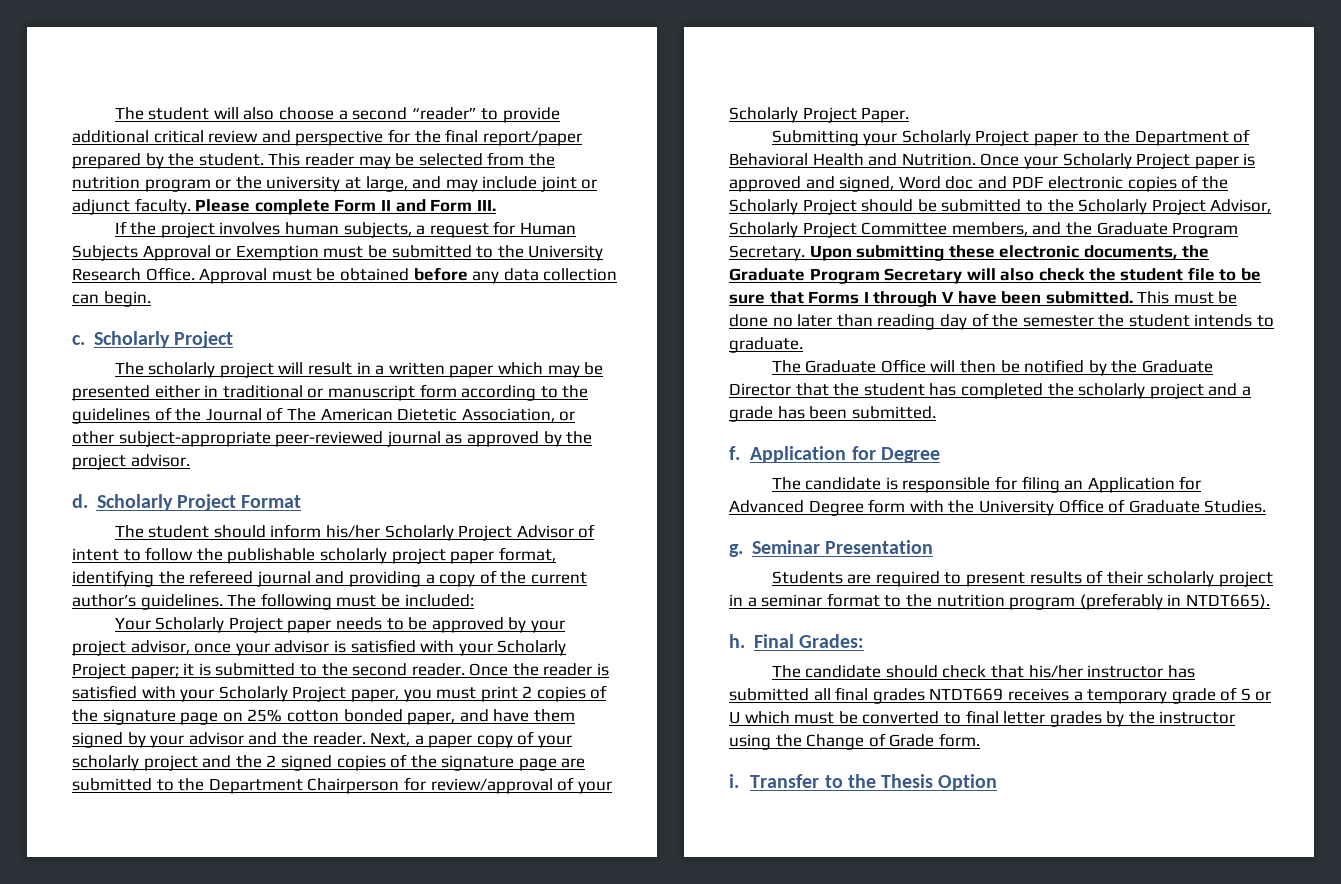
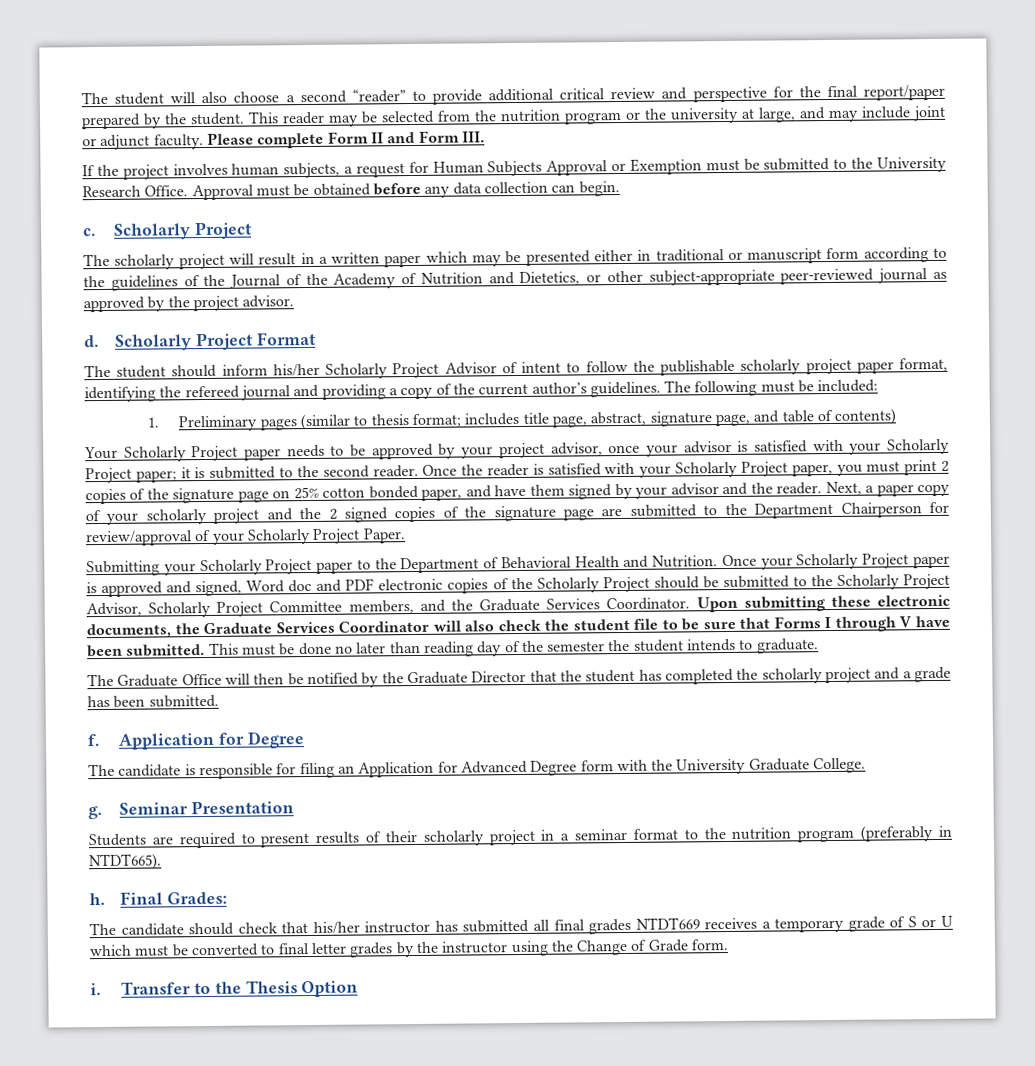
[286,408,555,422] The American Dietetic Association, -> [305,271,581,289] the Academy of Nutrition and Dietetics,
(474, 600) none -> [146,408,897,432] // 1. Preliminary pages (similar to thesis format; includes title page, abstract, signature page, and table of contents)
[1172,222,1239,238] [729,245,805,261] Program Secretary. -> [546,597,691,611] Services Coordinator.
[809,268,963,284] Program Secretary -> [275,620,430,634] Services Coordinator
[1058,499,1267,513] Office of Graduate Studies. -> [748,757,867,774] Graduate College.

